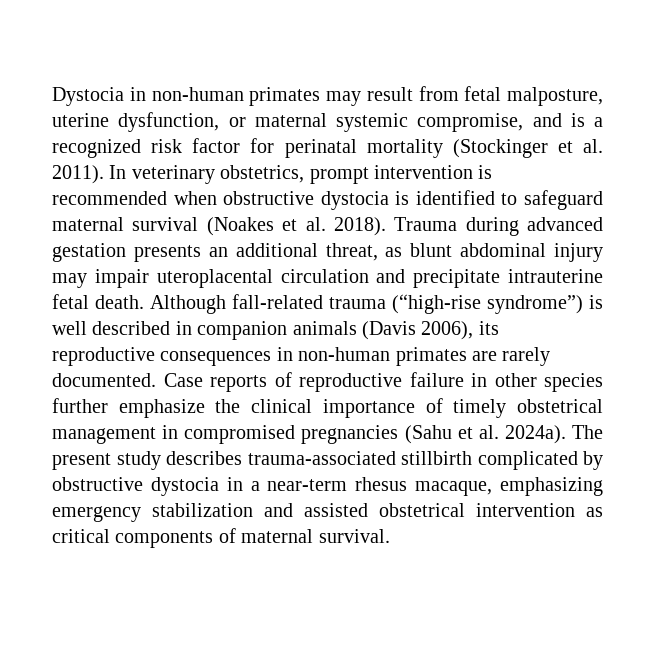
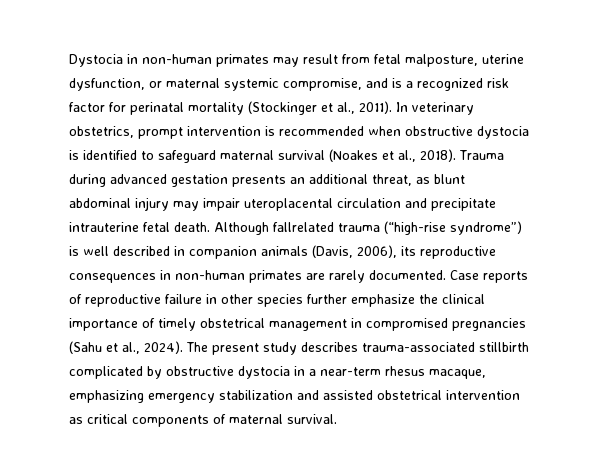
[583,139,603,153] al. -> [337,102,355,114] al.,
[305,217,326,231] al. -> [398,150,416,162] al.,
[232,294,323,309] fall-related -> [273,222,334,232] fallrelated
[362,321,416,340] (Davis -> [312,245,353,258] (Davis,
[478,425,566,444] al. 2024a). -> [122,341,183,354] al., 2024).

